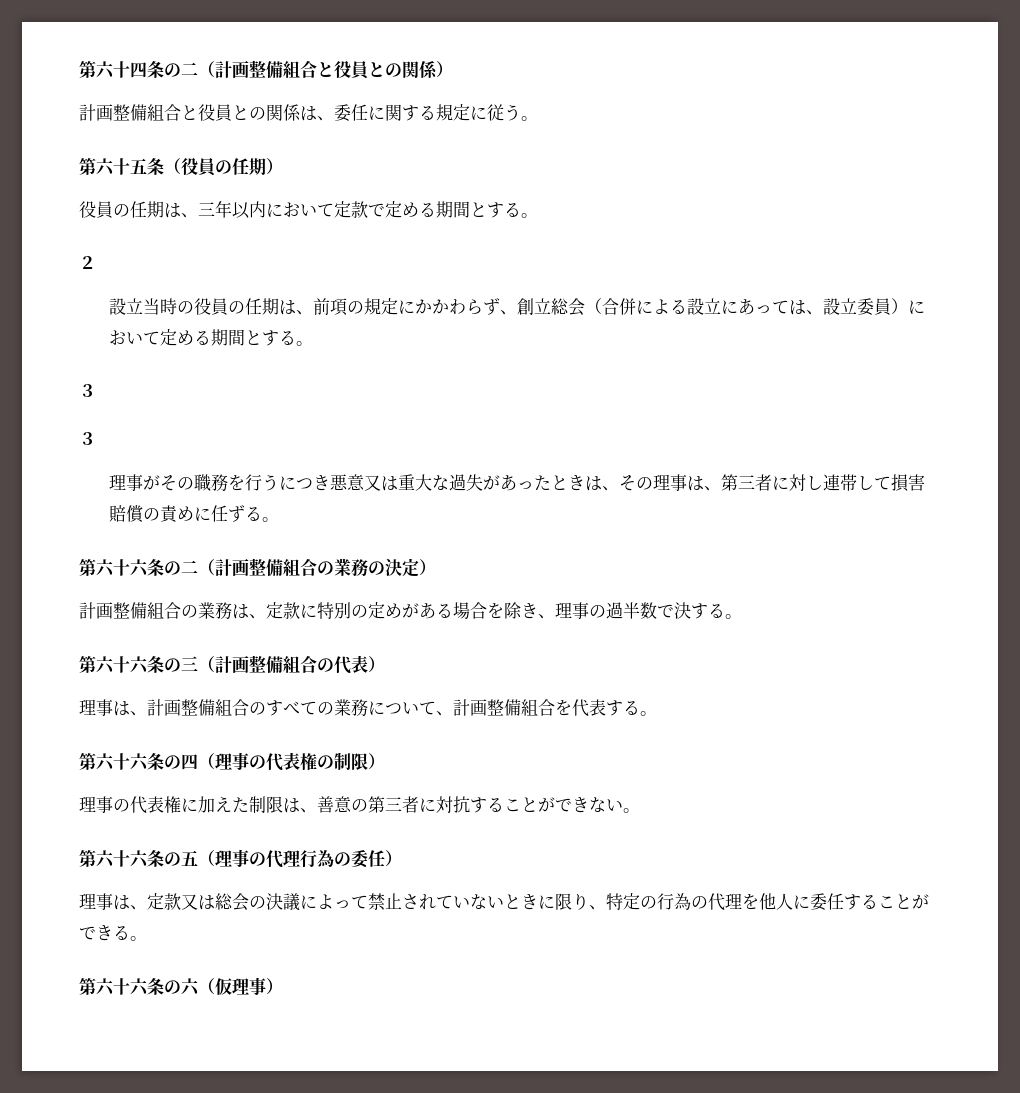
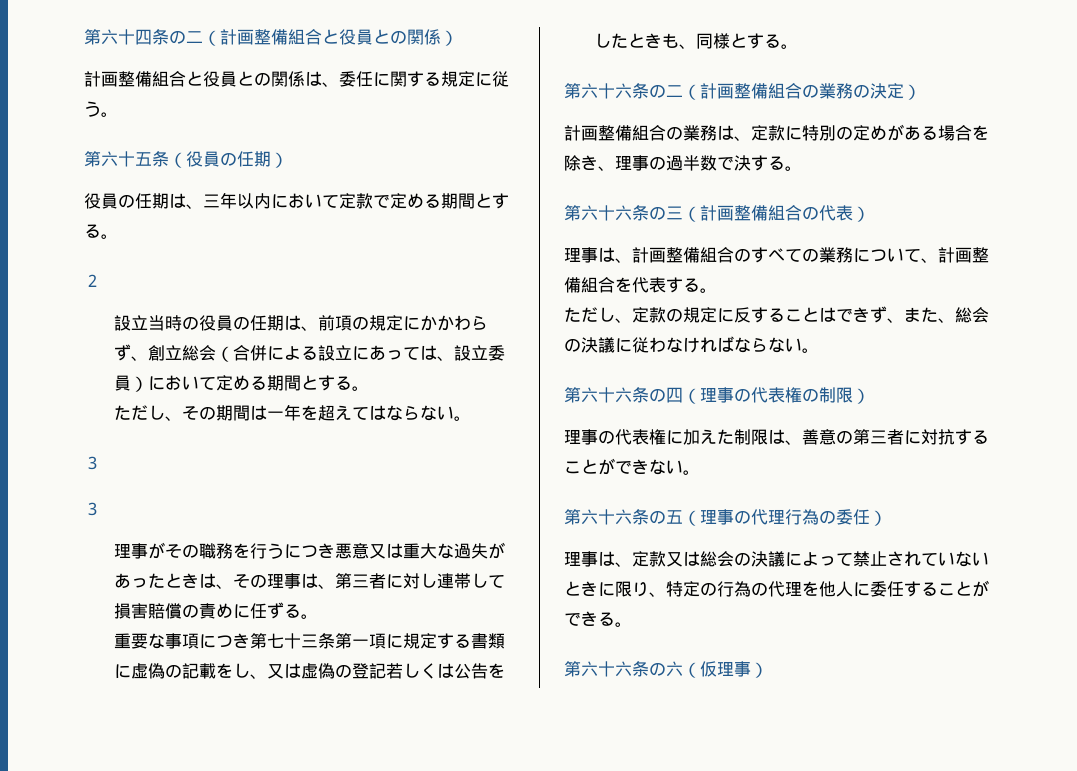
(313, 343) none -> [113,404,471,421] // ただし、その期間は一年を超えてはならない。
(279, 519) none -> [113,633,505,649] [113,663,505,679] [593,33,798,49] // 重要な事項につき第七十三条第一項に規定する書類に虚偽の記載をし、又は虚偽の登記若しくは公告をしたときも、同様とする。
(657, 713) none -> [564,306,989,323] [564,336,819,353] // ただし、定款の規定に反することはできず、また、総会の決議に従わなければならない。

